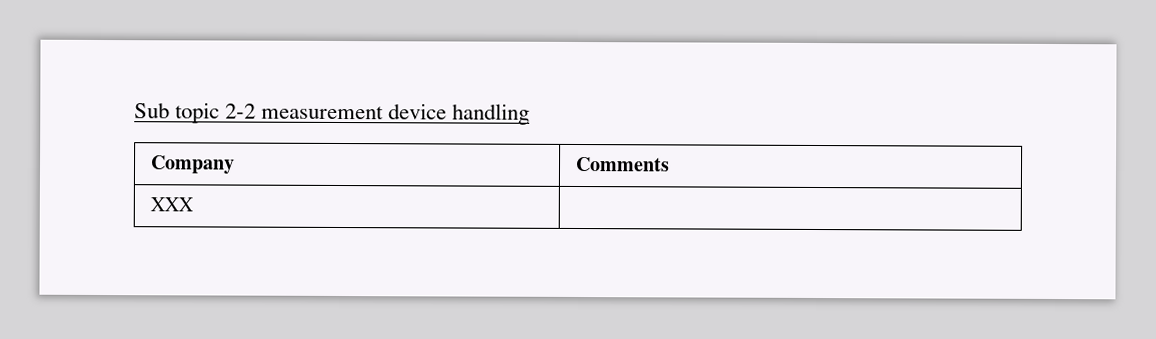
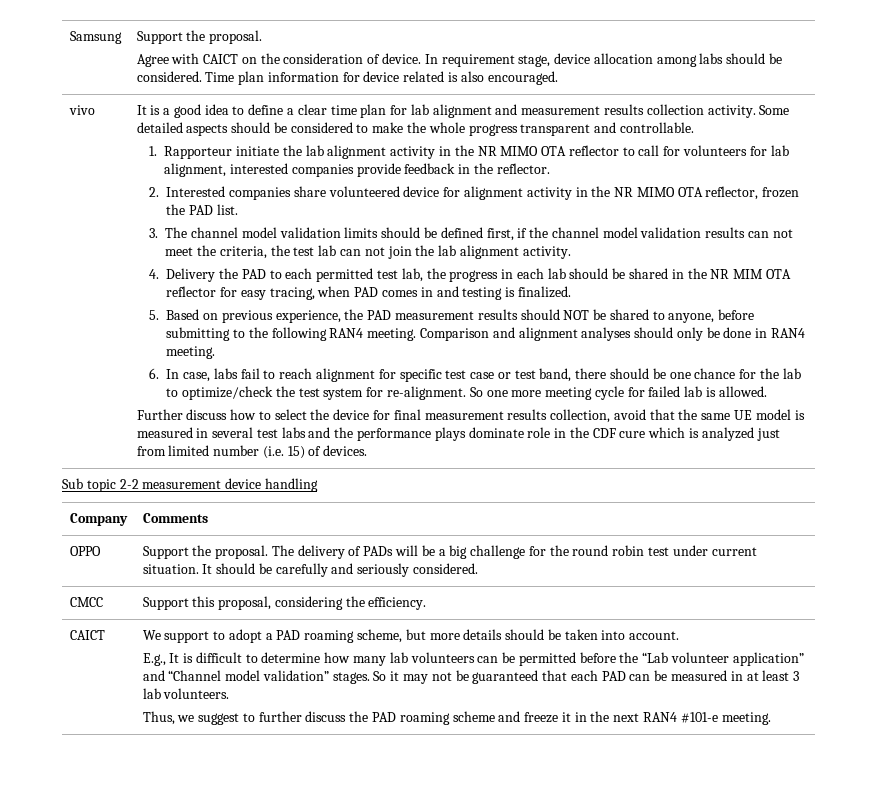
(134, 110) none -> [69,31,122,44] [136,30,263,44] [136,53,783,67] [136,71,558,85] [68,105,95,115] [136,104,790,118] [136,122,694,136] [149,145,789,159] [164,163,550,177] [149,186,800,200] [166,204,238,215] [149,227,793,241] [165,245,571,259] [149,268,791,282] [166,286,571,300] [149,309,755,323] [166,327,805,341] [166,346,216,359] [149,368,801,382] [166,386,767,400] [136,409,805,423] [136,427,780,441] [136,445,368,459] Samsung | Support the proposal. // Agree with CAICT on the consideration of device. In requirement stage, device allocation among labs should be considered. Time plan information for device related is also encouraged. // vivo | It is a good idea to define a clear time plan for lab alignment and measurement results collection activity. Some detailed aspects should be considered to make the whole progress transparent and controllable. // 1. Rapporteur initiate the lab alignment activity in the NR MIMO OTA reflector to call for volunteers for lab alignment, interested companies provide feedback in the reflector. // 2. Interested companies share volunteered device for alignment activity in the NR MIMO OTA reflector, frozen the PAD list. // 3. The channel model validation limits should be defined first, if the channel model validation results can not meet the criteria, the test lab can not join the lab alignment activity. // 4. Delivery the PAD to each permitted test lab, the progress in each lab should be shared in the NR MIM OTA reflector for easy tracing, when PAD comes in and testing is finalized. // 5. Based on previous experience, the PAD measurement results should NOT be shared to anyone, before submitting to the following RAN4 meeting. Comparison and alignment analyses should only be done in RAN4 meeting. // 6. In case, labs fail to reach alignment for specific test case or test band, there should be one chance for the lab to optimize/check the test system for re-alignment. So one more meeting cycle for failed lab is allowed. // Further discuss how to select the device for final measurement results collection, avoid that the same UE model is measured in several test labs and the performance plays dominate role in the CDF cure which is analyzed just from limited number (i.e. 15) of devices. //
[149,197,194,212] XXX | -> [69,546,101,556] [142,545,757,559] [142,563,479,577] [69,597,103,607] [142,596,427,610] [69,630,105,640] [142,629,680,643] [142,652,804,666] [142,670,800,684] [142,688,230,699] [142,711,771,725] OPPO | Support the proposal. The delivery of PADs will be a big challenge for the round robin test under current situation. It should be carefully and seriously considered. // CMCC | Support this proposal, considering the efficiency. // CAICT | We support to adopt a PAD roaming scheme, but more details should be taken into account. // E.g., It is difficult to determine how many lab volunteers can be permitted before the “Lab volunteer application” and “Channel model validation” stages. So it may not be guaranteed that each PAD can be measured in at least 3 lab volunteers. // Thus, we suggest to further discuss the PAD roaming scheme and freeze it in the next RAN4 #101-e meeting.

